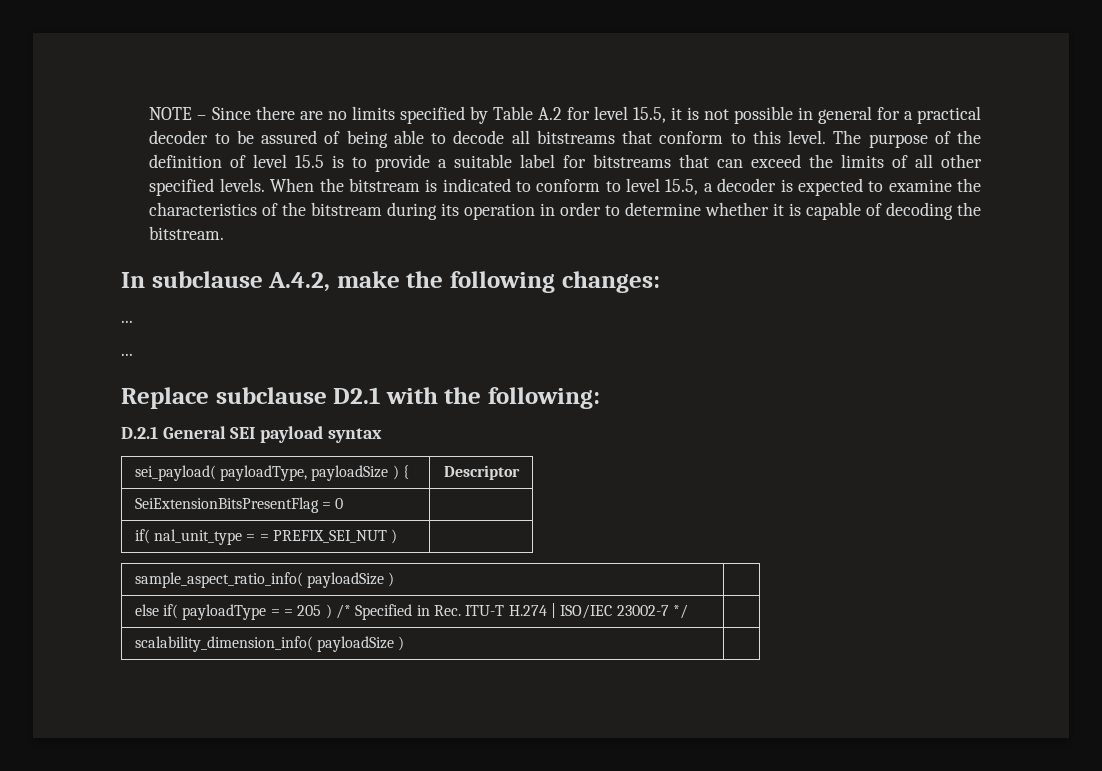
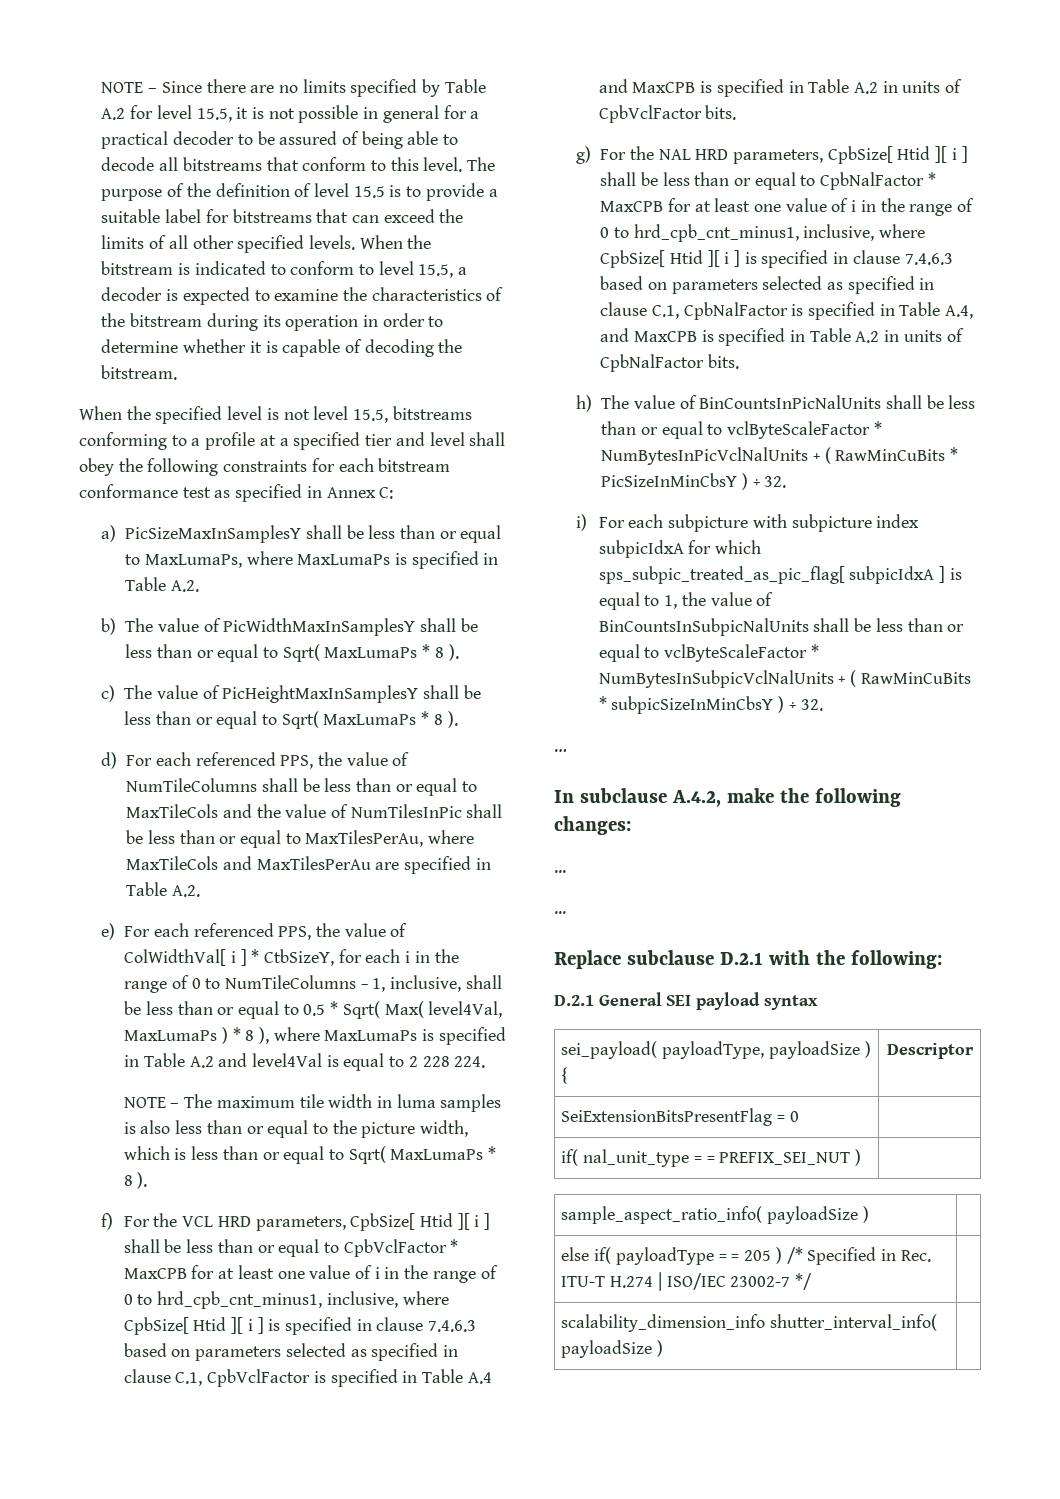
(225, 233) none -> [79,406,472,424] [79,432,506,450] [79,458,451,476] [79,484,394,502] [101,525,502,543] [125,551,499,569] [125,577,199,592] [101,618,478,636] [125,644,459,662] [101,685,481,703] [124,711,458,729] [101,752,410,769] [126,778,478,796] [126,804,503,818] [126,830,475,848] [126,856,491,874] [126,882,200,897] [101,923,408,940] [124,949,459,966] [124,975,502,993] [124,1001,503,1019] [124,1027,506,1045] [124,1053,486,1071] [123,1094,502,1112] [123,1120,469,1138] [123,1146,497,1164] [123,1172,148,1189] [101,1213,491,1231] [123,1239,459,1257] [123,1265,498,1283] [123,1291,449,1309] [123,1317,477,1335] [123,1343,459,1361] [123,1369,492,1387] [598,79,963,97] [598,105,737,123] [576,146,968,164] [600,172,936,190] [600,198,975,216] [600,224,925,242] [600,250,953,268] [600,276,935,294] [600,302,974,320] [600,328,964,346] [600,354,739,372] [576,395,976,412] [601,421,882,439] [601,447,958,465] [601,473,787,490] [576,514,920,532] [598,540,762,558] [598,566,962,584] [598,592,774,610] [598,618,965,636] [598,644,819,662] [598,670,971,688] [598,696,823,714] [554,749,567,752] // When the specified level is not level 15.5, bitstreams conforming to a profile at a specified tier and level shall obey the following constraints for each bitstream conformance test as specified in Annex C: // a) PicSizeMaxInSamplesY shall be less than or equal to MaxLumaPs, where MaxLumaPs is specified in Table A.2. // b) The value of PicWidthMaxInSamplesY shall be less than or equal to Sqrt( MaxLumaPs * 8 ). // c) The value of PicHeightMaxInSamplesY shall be less than or equal to Sqrt( MaxLumaPs * 8 ). // d) For each referenced PPS, the value of NumTileColumns shall be less than or equal to MaxTileCols and the value of NumTilesInPic shall be less than or equal to MaxTilesPerAu, where MaxTileCols and MaxTilesPerAu are specified in Table A.2. // e) For each referenced PPS, the value of ColWidthVal[ i ] * CtbSizeY, for each i in the range of 0 to NumTileColumns − 1, inclusive, shall be less than or equal to 0.5 * Sqrt( Max( level4Val, MaxLumaPs ) * 8 ), where MaxLumaPs is specified in Table A.2 and level4Val is equal to 2 228 224. // NOTE – The maximum tile width in luma samples is also less than or equal to the picture width, which is less than or equal to Sqrt( MaxLumaPs * 8 ). // f) For the VCL HRD parameters, CpbSize[ Htid ][ i ] shall be less than or equal to CpbVclFactor * MaxCPB for at least one value of i in the range of 0 to hrd_cpb_cnt_minus1, inclusive, where CpbSize[ Htid ][ i ] is specified in clause 7.4.6.3 based on parameters selected as specified in clause C.1, CpbVclFactor is specified in Table A.4 and MaxCPB is specified in Table A.2 in units of CpbVclFactor bits. // g) For the NAL HRD parameters, CpbSize[ Htid ][ i ] shall be less than or equal to CpbNalFactor * MaxCPB for at least one value of i in the range of 0 to hrd_cpb_cnt_minus1, inclusive, where CpbSize[ Htid ][ i ] is specified in clause 7.4.6.3 based on parameters selected as specified in clause C.1, CpbNalFactor is specified in Table A.4, and MaxCPB is specified in Table A.2 in units of CpbNalFactor bits. // h) The value of BinCountsInPicNalUnits shall be less than or equal to vclByteScaleFactor * NumBytesInPicVclNalUnits + ( RawMinCuBits * PicSizeInMinCbsY ) ÷ 32. // i) For each subpicture with subpicture index subpicIdxA for which sps_subpic_treated_as_pic_flag[ subpicIdxA ] is equal to 1, the value of BinCountsInSubpicNalUnits shall be less than or equal to vclByteScaleFactor * NumBytesInSubpicVclNalUnits + ( RawMinCuBits * subpicSizeInMinCbsY ) ÷ 32. // …
[333,387,381,404] D2.1 -> [719,952,763,965] D.2.1
[134,636,313,652] scalability_dimension_info( -> [561,1314,938,1332] scalability_dimension_info shutter_interval_info(

